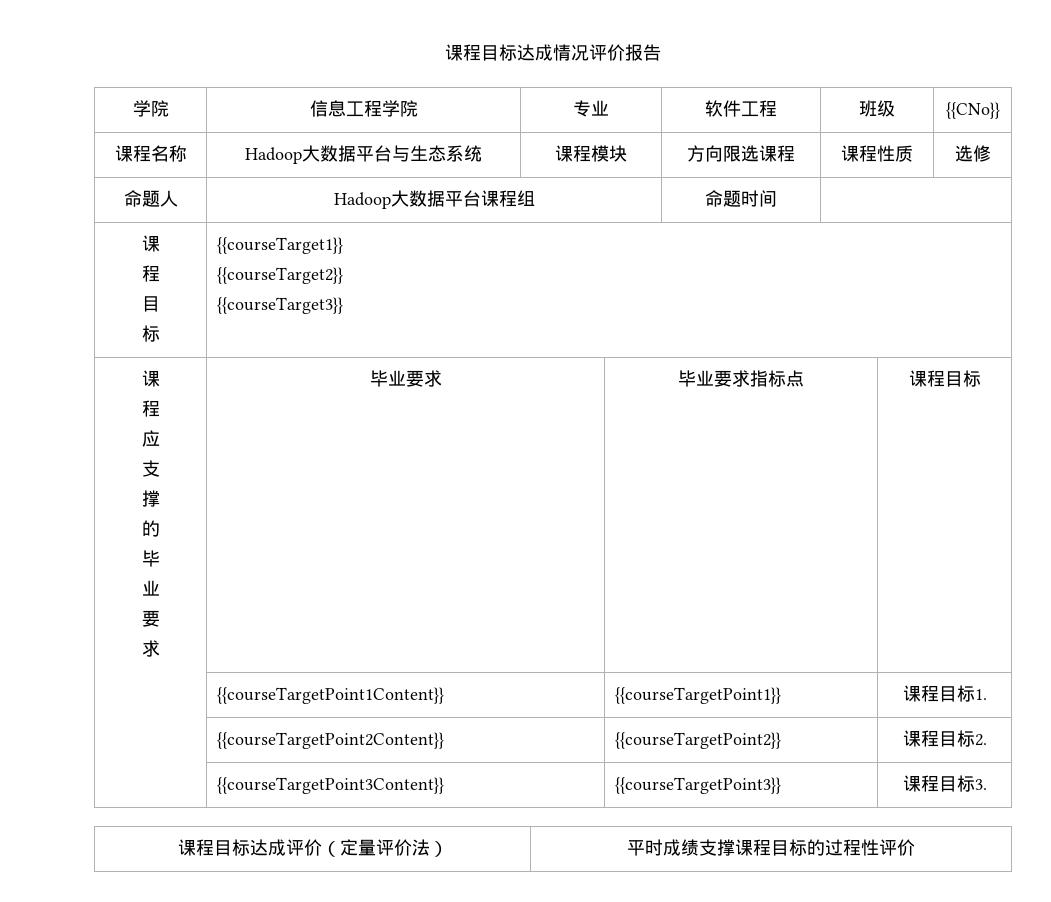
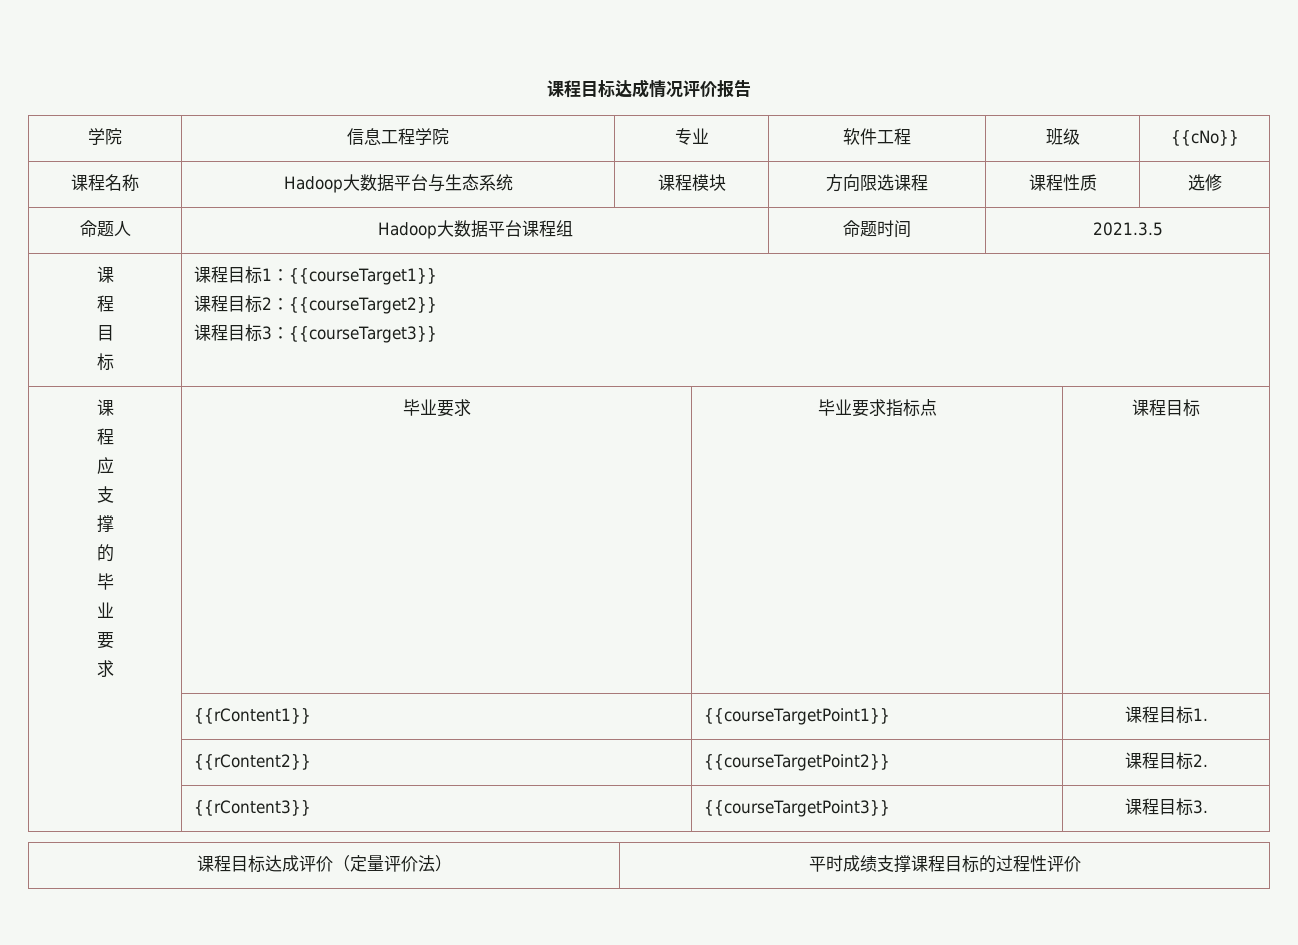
[945,102,1000,119] {{CNo}} -> [1170,130,1239,146] {{cNo}}
(777, 198) none -> [1092,222,1163,236] 2021.3.5
[217,237,344,254] [217,267,344,284] {{courseTarget1}} // {{courseTarget2}} // -> [193,266,438,285] [193,295,438,314] [193,324,289,342] 课程目标1：{{courseTarget1}} // 课程目标2：{{courseTarget2}} // 课程目标3：
[217,687,445,704] {{courseTargetPoint1Content}} -> [193,708,311,724] {{rContent1}}
[217,732,445,749] {{courseTargetPoint2Content}} -> [193,754,311,770] {{rContent2}}
[217,777,445,794] {{courseTargetPoint3Content}} -> [193,800,311,816] {{rContent3}}

